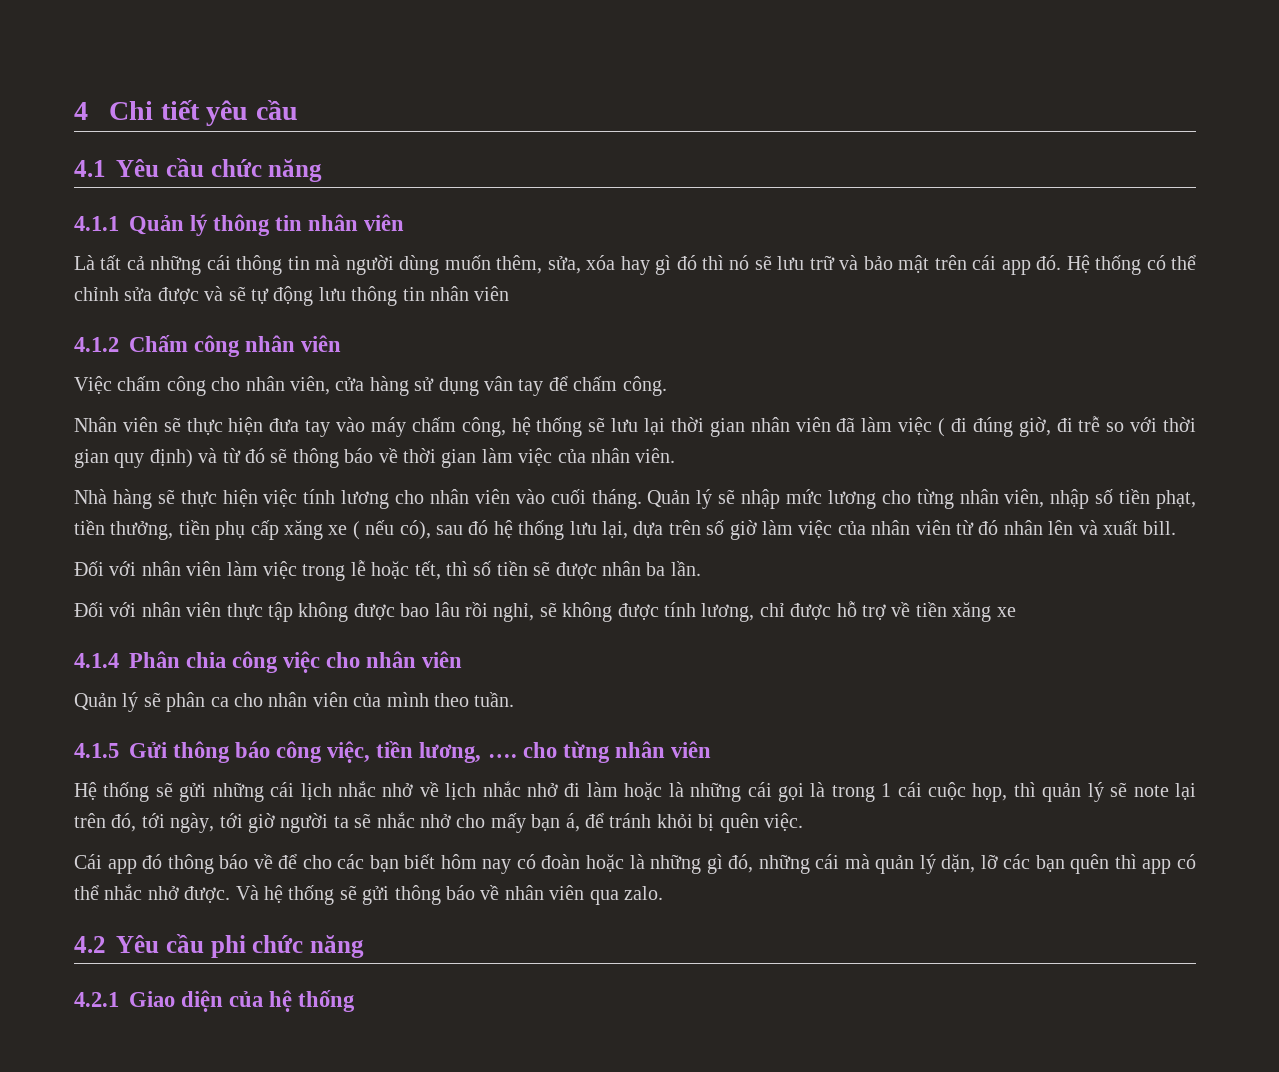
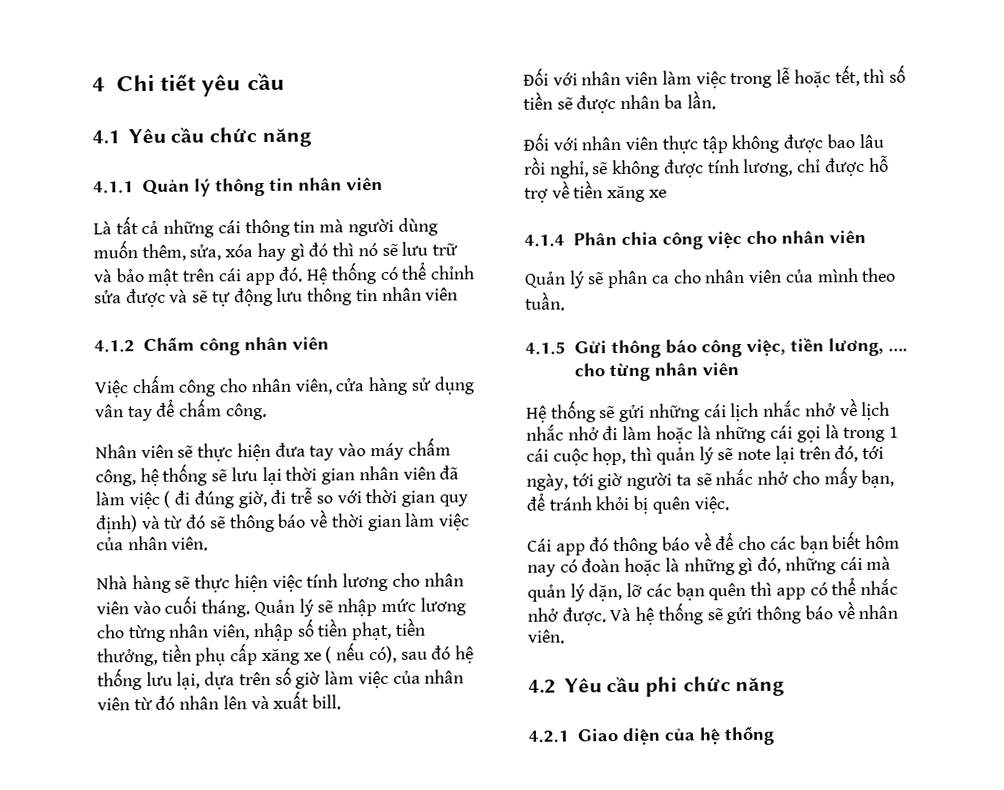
[531,813,580,832] bạn á, -> [861,469,895,488] bạn,
[549,885,663,905] viên qua zalo. -> [527,629,565,644] viên.

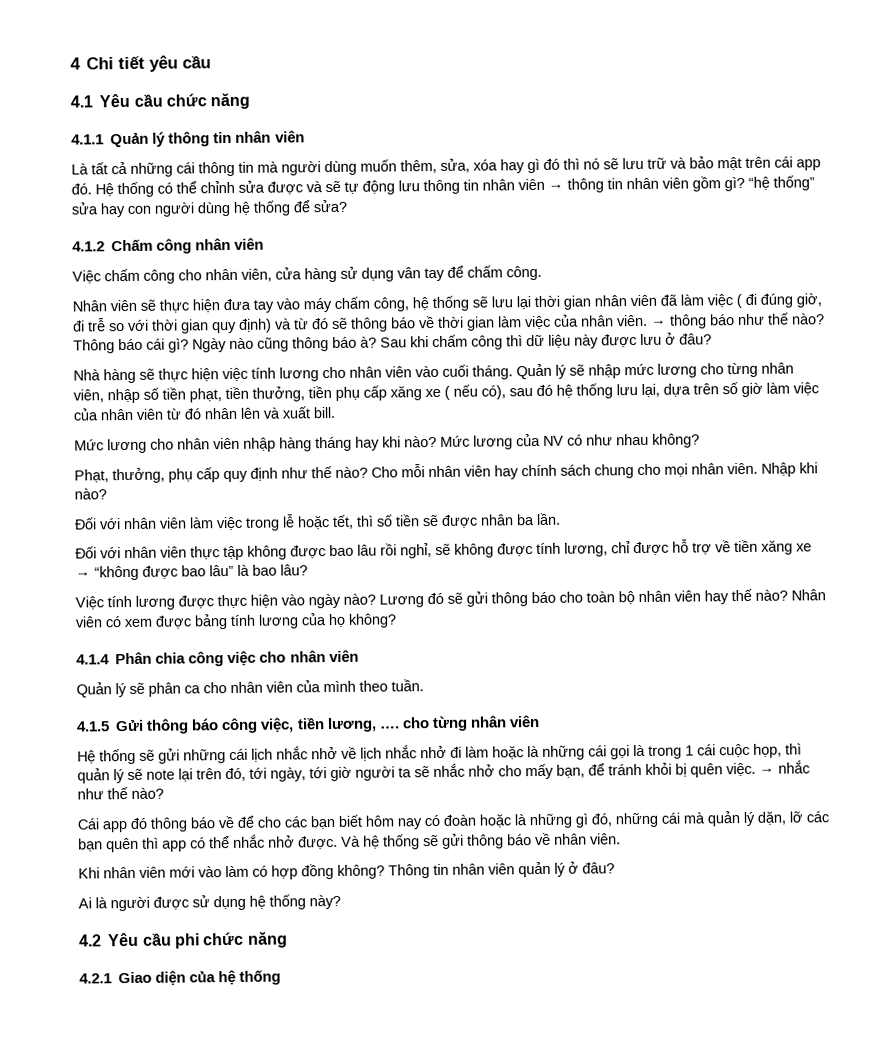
(459, 294) none -> [548,175,815,193] [71,199,347,218] → thông tin nhân viên gồm gì? “hệ thống” sửa hay con người dùng hệ thống để sửa?
(209, 543) none -> [651,312,825,329] [73,332,712,354] → thông báo như thế nào? Thông báo cái gì? Ngày nào cũng thông báo à? Sau khi chấm công thì dữ liệu này được lưu ở đâu?
(342, 702) none -> [74,433,700,454] [74,462,818,484] [74,488,107,500] // Mức lương cho nhân viên nhập hàng tháng hay khi nào? Mức lương của NV có như nhau không? // Phạt, thưởng, phụ cấp quy định như thế nào? Cho mỗi nhân viên hay chính sách chung cho mọi nhân viên. Nhập khi nào?
(667, 193) none -> [75,564,308,581] [75,588,826,610] [75,613,397,630] → “không được bao lâu” là bao lâu? // Việc tính lương được thực hiện vào ngày nào? Lương đó sẽ gửi thông báo cho toàn bộ nhân viên hay thế nào? Nhân viên có xem được bảng tính lương của họ không?
(729, 505) none -> [759,760,810,774] [77,787,164,800] → nhắc như thế nào?
(565, 636) none -> [78,861,615,880] [78,894,341,912] // Khi nhân viên mới vào làm có hợp đồng không? Thông tin nhân viên quản lý ở đâu? // Ai là người được sử dụng hệ thống này?

